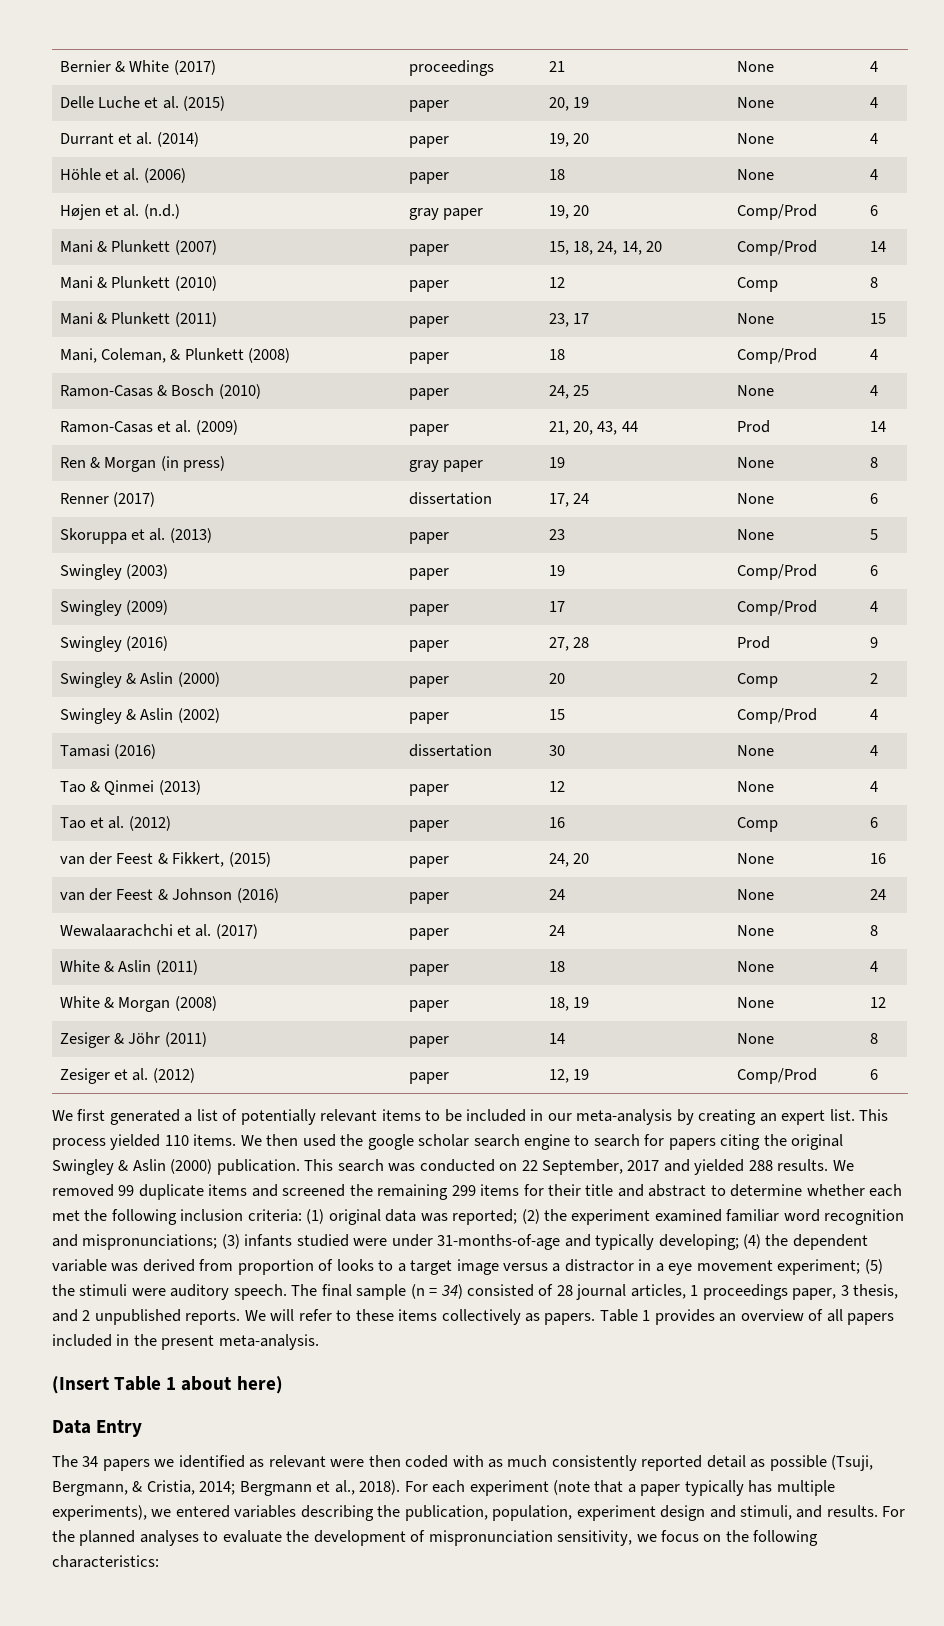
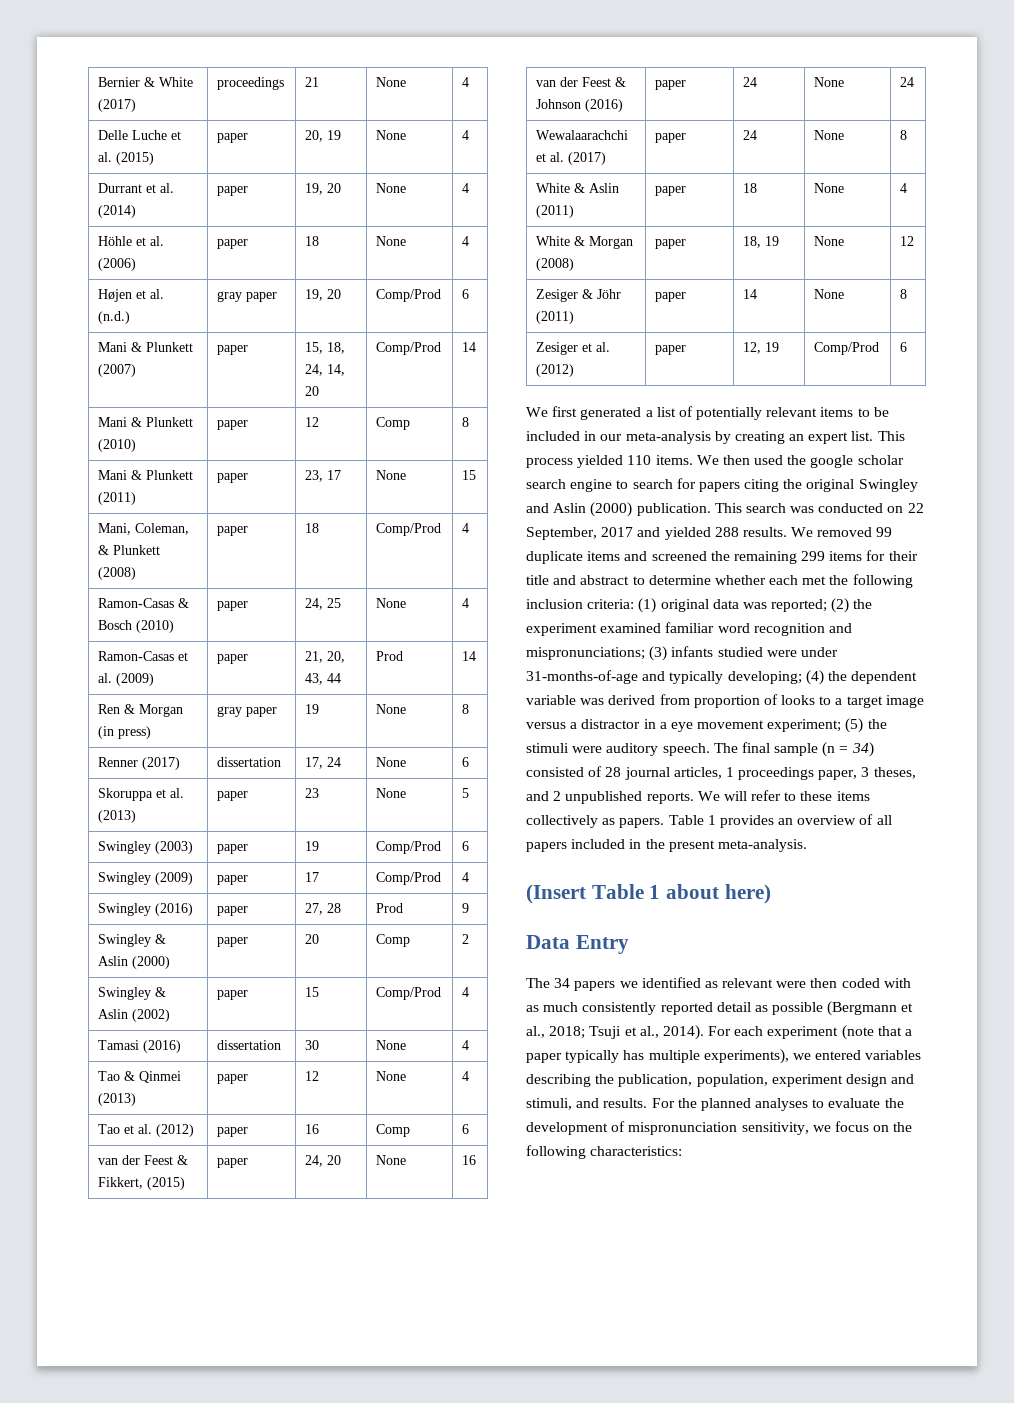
[118,1160,129,1171] & -> [526,503,549,513] and
[853,1284,899,1299] thesis, -> [873,767,916,779] theses,
[831,1455,874,1471] [52,1480,401,1496] (Tsuji, Bergmann, & Cristia, 2014; Bergmann et al., 2018). -> [827,1001,914,1016] [526,1025,704,1040] (Bergmann et al., 2018; Tsuji et al., 2014).

